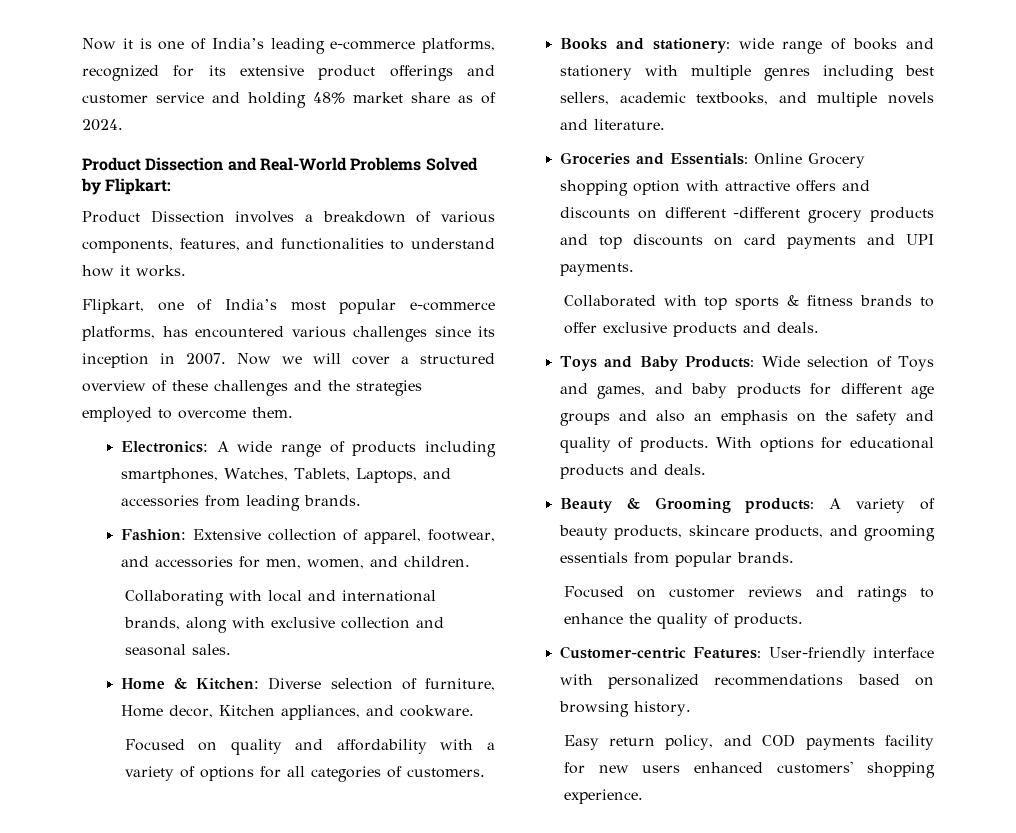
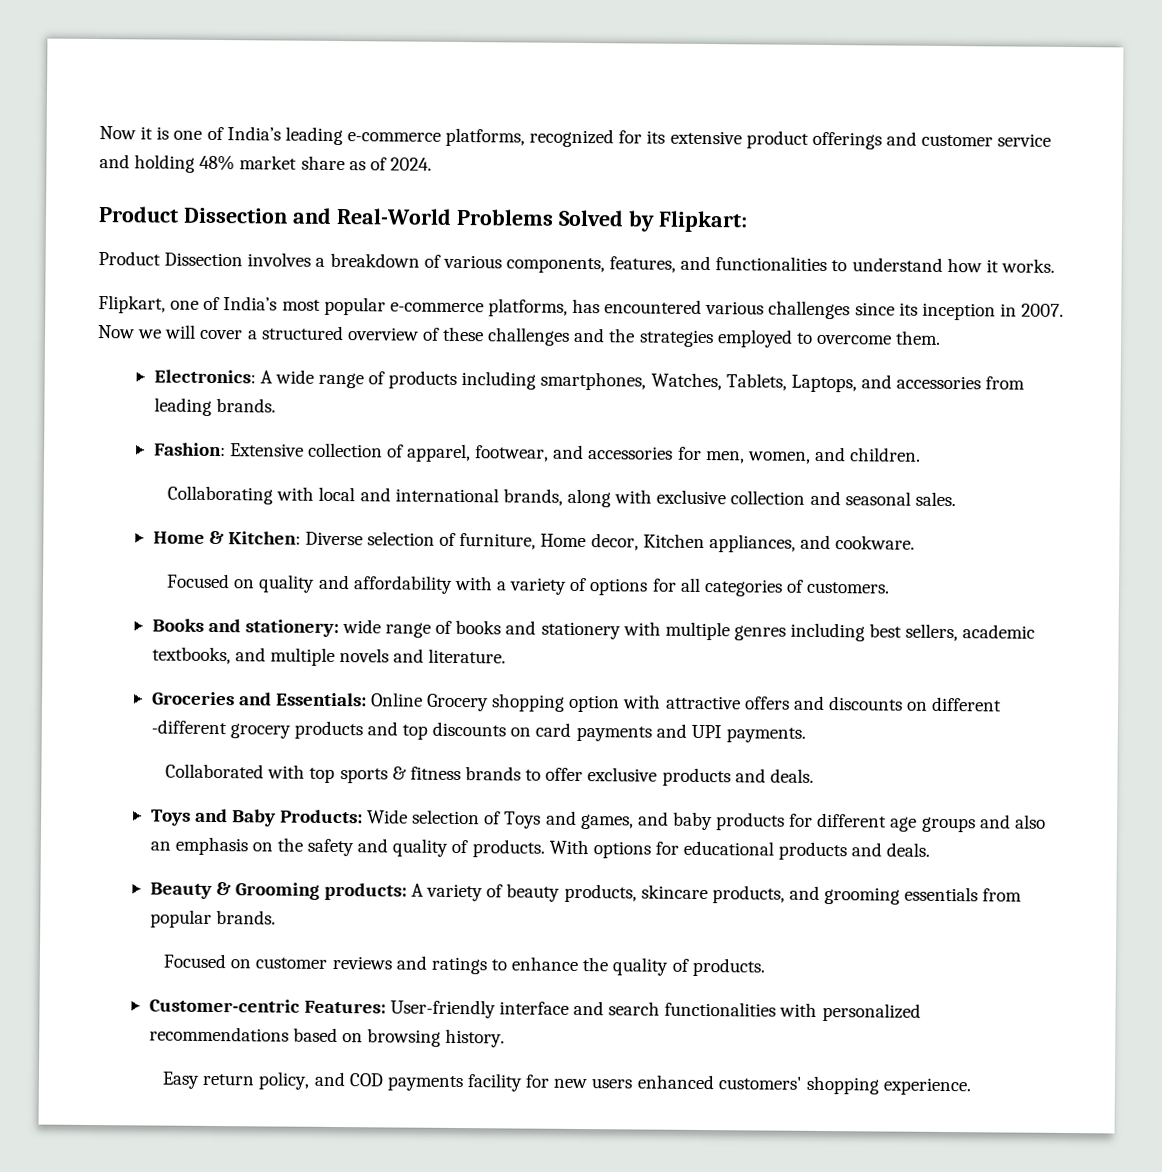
(934, 652) none -> [573,1000,777,1017] and search functionalities

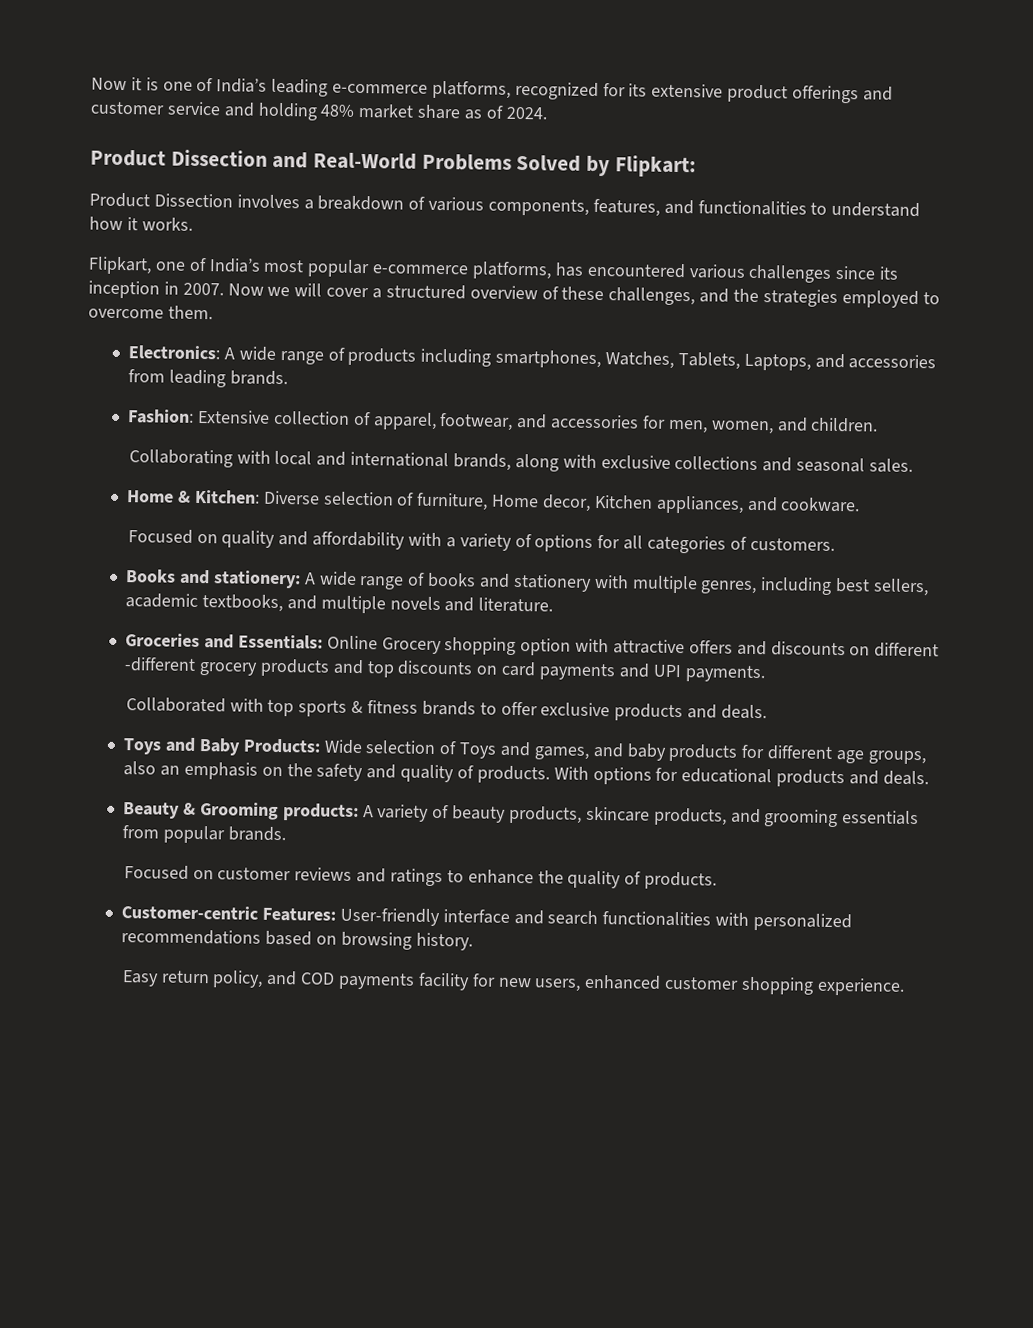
[487,327,571,346] challenges -> [608,287,696,306] challenges,
[730,490,806,505] collection -> [674,455,759,471] collections
(339, 628) none -> [303,572,316,585] A
[733,625,786,641] genres -> [700,580,758,595] genres,
[920,814,1011,833] groups and -> [867,750,926,765] groups,
[591,1074,802,1090] users enhanced customers' -> [534,974,740,992] users, enhanced customer

